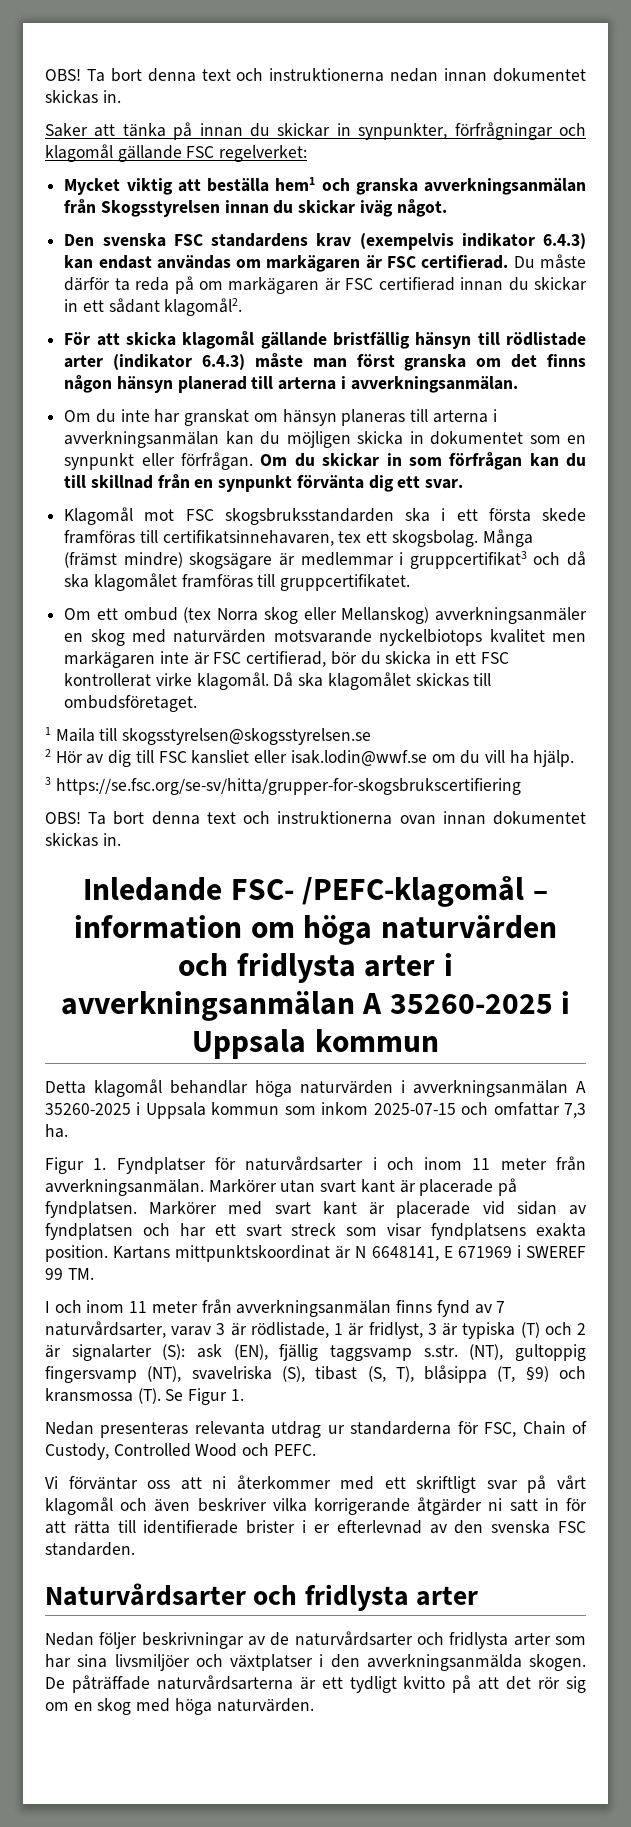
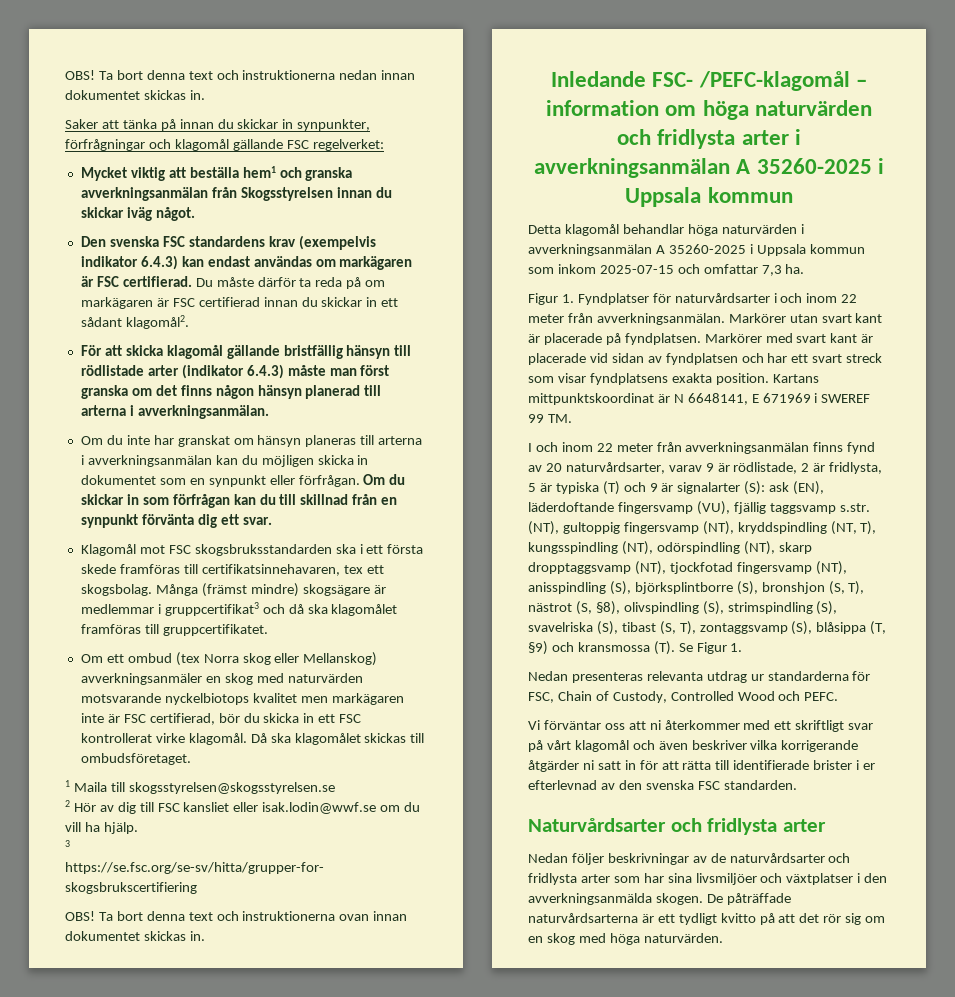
[472,1158,491,1170] 11 -> [841,294,858,303] 22
[129,1301,148,1313] 11 -> [596,443,613,452] 22
[496,1301,506,1313] 7 -> [545,463,562,472] 20
[216,1323,226,1335] 3 -> [705,463,714,472] 9
[334,1322,437,1339] 1 är fridlyst, 3 -> [801,462,883,474] [528,483,536,492] 2 är fridlysta, 5
[577,1323,586,1335] 2 -> [649,483,658,492] 9
(268, 1352) none -> [528,501,730,515] läderdoftande fingersvamp (VU),
(182, 1374) none -> [737,521,877,535] [528,541,812,555] [528,561,847,575] [528,581,865,595] [528,601,838,615] kryddspindling (NT, T), kungsspindling (NT), odörspindling (NT), skarp dropptaggsvamp (NT), tjockfotad fingersvamp (NT), anisspindling (S), björksplintborre (S), bronshjon (S, T), nästrot (S, §8), olivspindling (S), strimspindling (S),
(414, 1374) none -> [699,621,813,635] zontaggsvamp (S),

